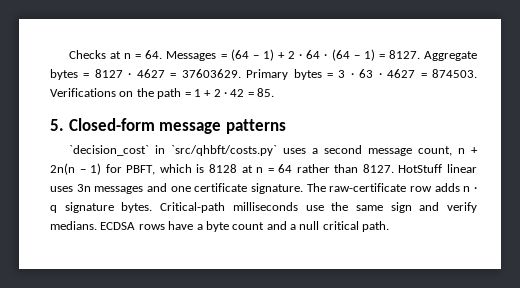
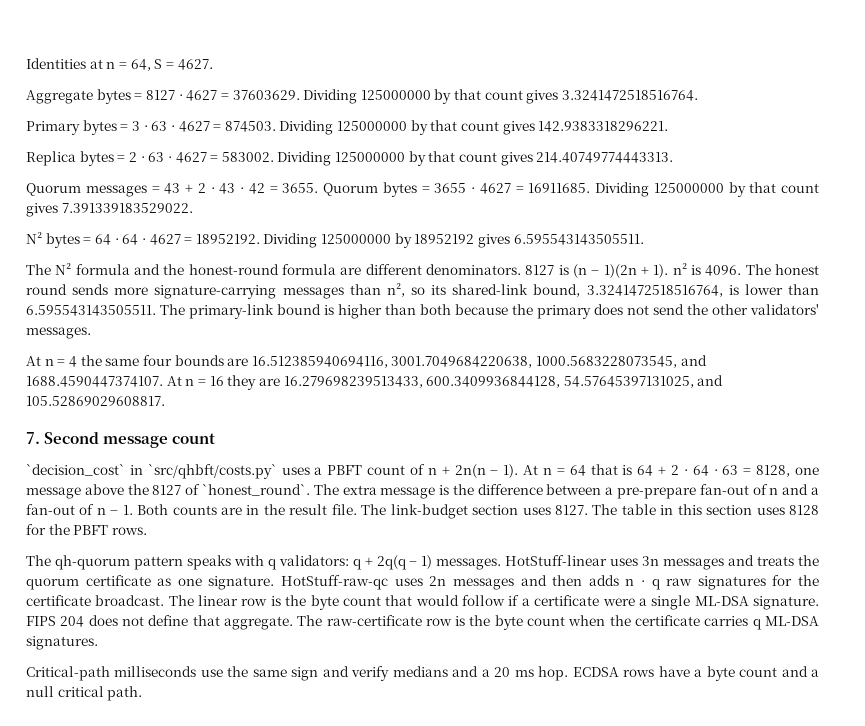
[68,49,420,61] Checks at n = 64. Messages = (64 − 1) + 2 · 64 · (64 − 1) = 8127. -> [26,58,213,71] Identities at n = 64, S = 4627. //
(241, 73) none -> [303,89,699,104] Dividing 125000000 by that count gives 3.3241472518516764. //
[50,88,275,99] [50,118,286,134] Verifications on the path = 1 + 2 · 42 = 85. // 5. Closed-form message patterns -> [279,120,669,135] [26,151,674,166] [26,182,819,197] [26,203,193,217] [26,232,644,248] [26,263,820,278] [26,283,819,299] [26,304,819,319] [26,327,91,339] [26,355,707,368] [26,375,724,390] [26,396,165,406] [26,432,216,448] Dividing 125000000 by that count gives 142.9383318296221. // Replica bytes = 2 · 63 · 4627 = 583002. Dividing 125000000 by that count gives 214.40749774443313. // Quorum messages = 43 + 2 · 43 · 42 = 3655. Quorum bytes = 3655 · 4627 = 16911685. Dividing 125000000 by that count gives 7.391339183529022. // N² bytes = 64 · 64 · 4627 = 18952192. Dividing 125000000 by 18952192 gives 6.595543143505511. // The N² formula and the honest-round formula are different denominators. 8127 is (n − 1)(2n + 1). n² is 4096. The honest round sends more signature-carrying messages than n², so its shared-link bound, 3.3241472518516764, is lower than 6.595543143505511. The primary-link bound is higher than both because the primary does not send the other validators' messages. // At n = 4 the same four bounds are 16.512385940694116, 3001.7049684220638, 1000.5683228073545, and 1688.4590447374107. At n = 16 they are 16.279698239513433, 600.3409936844128, 54.57645397131025, and 105.52869029608817. // 7. Second message count
[323,145,452,156] second message count, -> [327,464,425,475] PBFT count of
[90,163,477,175] [50,183,478,194] [50,202,153,213] 1) for PBFT, which is 8128 at n = 64 rather than 8127. HotStuff linear uses 3n messages and one certificate signature. The raw-certificate row adds n · q signature bytes. -> [503,464,820,478] [26,484,819,499] [26,504,819,519] [26,524,147,535] [26,555,819,570] [26,575,819,590] [26,595,819,610] [26,615,819,630] [26,636,98,650] 1). At n = 64 that is 64 + 2 · 64 · 63 = 8128, one message above the 8127 of `honest_round`. The extra message is the difference between a pre-prepare fan-out of n and a fan-out of n − 1. Both counts are in the result file. The link-budget section uses 8127. The table in this section uses 8128 for the PBFT rows. // The qh-quorum pattern speaks with q validators: q + 2q(q − 1) messages. HotStuff-linear uses 3n messages and treats the quorum certificate as one signature. HotStuff-raw-qc uses 2n messages and then adds n · q raw signatures for the certificate broadcast. The linear row is the byte count that would follow if a certificate were a single ML-DSA signature. FIPS 204 does not define that aggregate. The raw-certificate row is the byte count when the certificate carries q ML-DSA signatures. //
[50,221,97,230] medians. -> [392,666,569,681] medians and a 20 ms hop.

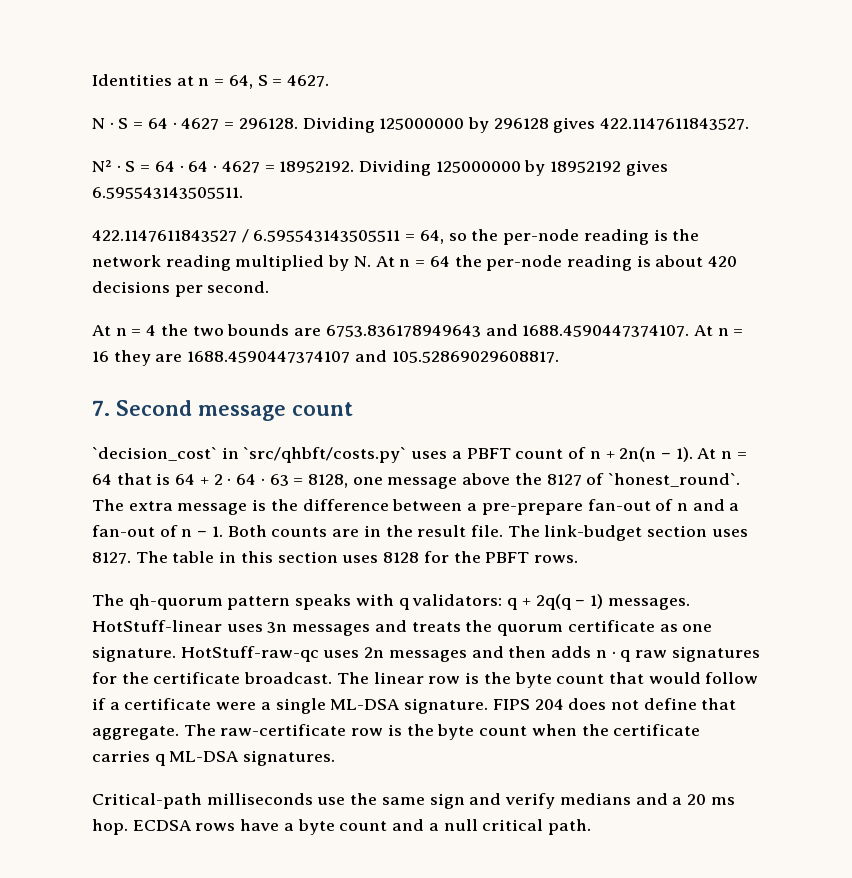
[26,89,699,104] [26,120,669,135] [26,151,674,166] [26,182,819,197] [26,203,193,217] [26,232,80,248] Aggregate bytes = 8127 · 4627 = 37603629. Dividing 125000000 by that count gives 3.3241472518516764. // Primary bytes = 3 · 63 · 4627 = 874503. Dividing 125000000 by that count gives 142.9383318296221. // Replica bytes = 2 · 63 · 4627 = 583002. Dividing 125000000 by that count gives 214.40749774443313. // Quorum messages = 43 + 2 · 43 · 42 = 3655. Quorum bytes = 3655 · 4627 = 16911685. Dividing 125000000 by that count gives 7.391339183529022. // N² bytes -> [92,117,750,133] [92,160,136,172] N · S = 64 · 4627 = 296128. Dividing 125000000 by 296128 gives 422.1147611843527. // N² · S
[26,263,820,278] [26,283,819,299] [26,304,819,319] [26,327,91,339] The N² formula and the honest-round formula are different denominators. 8127 is (n − 1)(2n + 1). n² is 4096. The honest round sends more signature-carrying messages than n², so its shared-link bound, 3.3241472518516764, is lower than 6.595543143505511. The primary-link bound is higher than both because the primary does not send the other validators' messages. -> [92,229,700,245] [92,255,738,271] [92,281,270,297] 422.1147611843527 / 6.595543143505511 = 64, so the per-node reading is the network reading multiplied by N. At n = 64 the per-node reading is about 420 decisions per second.
[105,355,678,368] same four bounds are 16.512385940694116, 3001.7049684220638, 1000.5683228073545, -> [192,324,481,337] two bounds are 6753.836178949643
[283,376,694,388] 16.279698239513433, 600.3409936844128, 54.57645397131025, -> [187,351,351,363] 1688.4590447374107

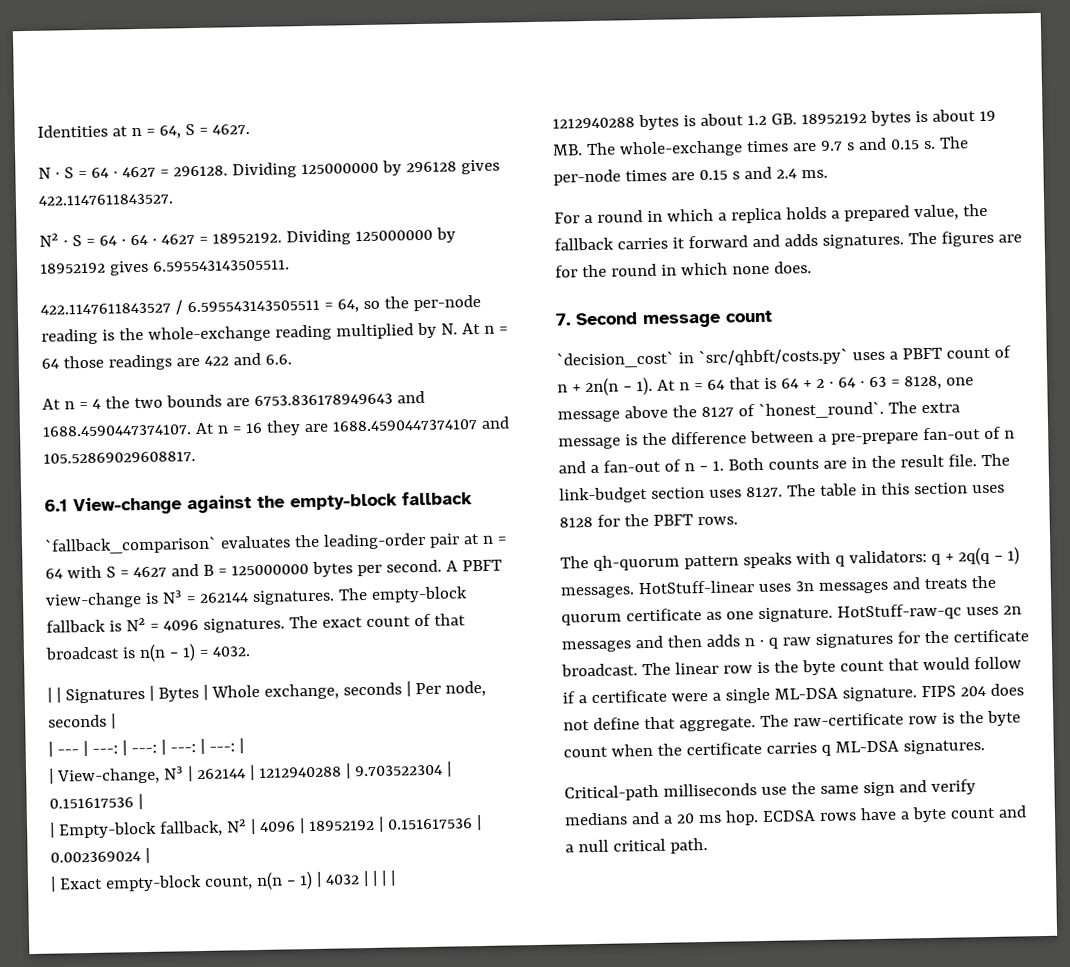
[92,255,161,267] network -> [147,325,271,343] whole-exchange
[454,255,738,271] [92,281,270,297] the per-node reading is about 420 decisions per second. -> [62,352,292,371] those readings are 422 and 6.6.
(559, 357) none -> [44,491,473,516] [44,532,507,555] [45,559,502,579] [45,586,468,609] [46,613,466,633] [45,643,251,663] [47,680,486,704] [48,713,116,729] [48,738,244,757] [48,761,452,785] [49,794,143,810] [49,815,482,839] [50,847,150,864] [50,870,396,892] [552,109,996,131] [552,136,969,158] [553,166,828,186] [554,203,988,224] [554,230,1022,251] [555,261,812,278] // 6.1 View-change against the empty-block fallback // `fallback_comparison` evaluates the leading-order pair at n = 64 with S = 4627 and B = 125000000 bytes per second. A PBFT view-change is N³ = 262144 signatures. The empty-block fallback is N² = 4096 signatures. The exact count of that broadcast is n(n − 1) = 4032. // | | Signatures | Bytes | Whole exchange, seconds | Per node, seconds | // | --- | ---: | ---: | ---: | ---: | // | View-change, N³ | 262144 | 1212940288 | 9.703522304 | 0.151617536 | // | Empty-block fallback, N² | 4096 | 18952192 | 0.151617536 | 0.002369024 | // | Exact empty-block count, n(n − 1) | 4032 | | | | // 1212940288 bytes is about 1.2 GB. 18952192 bytes is about 19 MB. The whole-exchange times are 9.7 s and 0.15 s. The per-node times are 0.15 s and 2.4 ms. // For a round in which a replica holds a prepared value, the fallback carries it forward and adds signatures. The figures are for the round in which none does.

